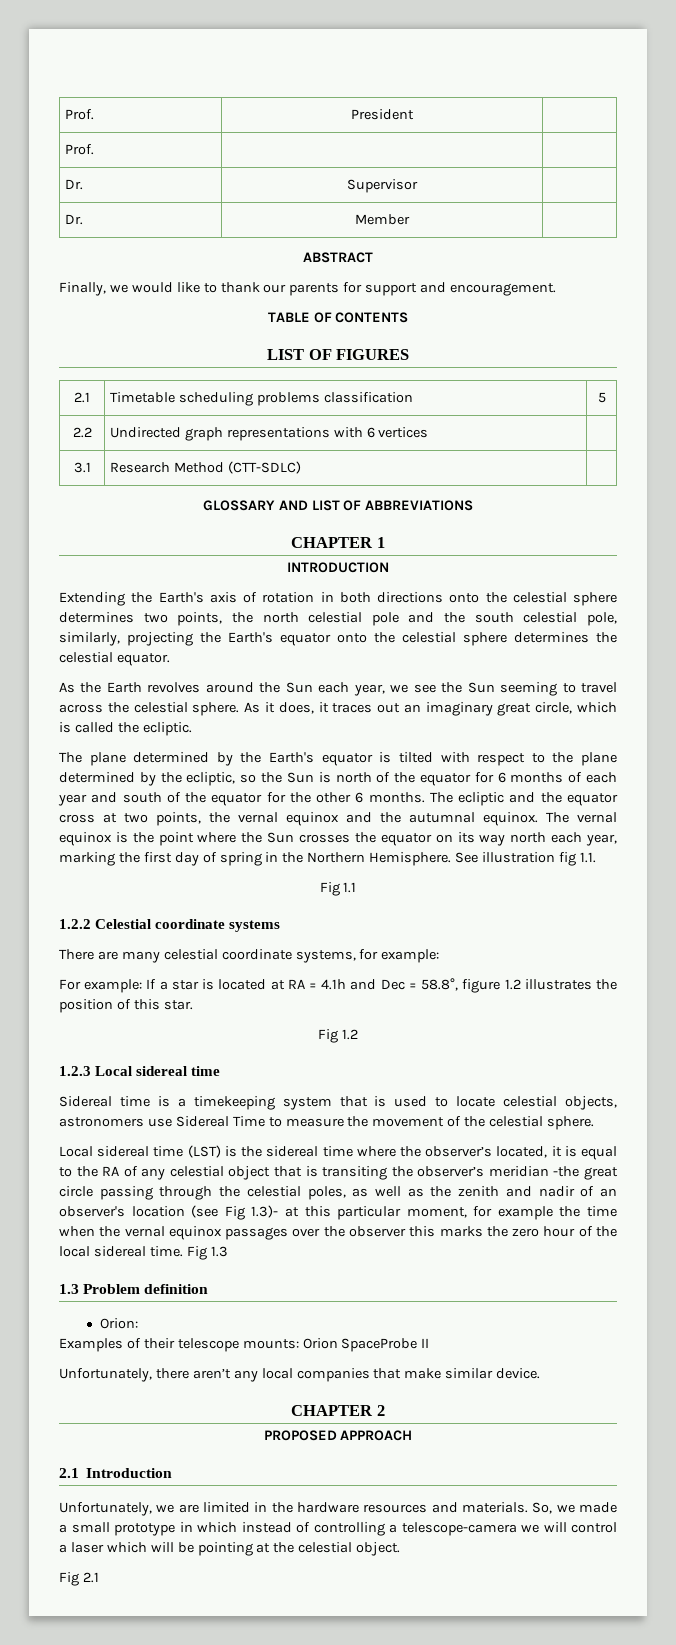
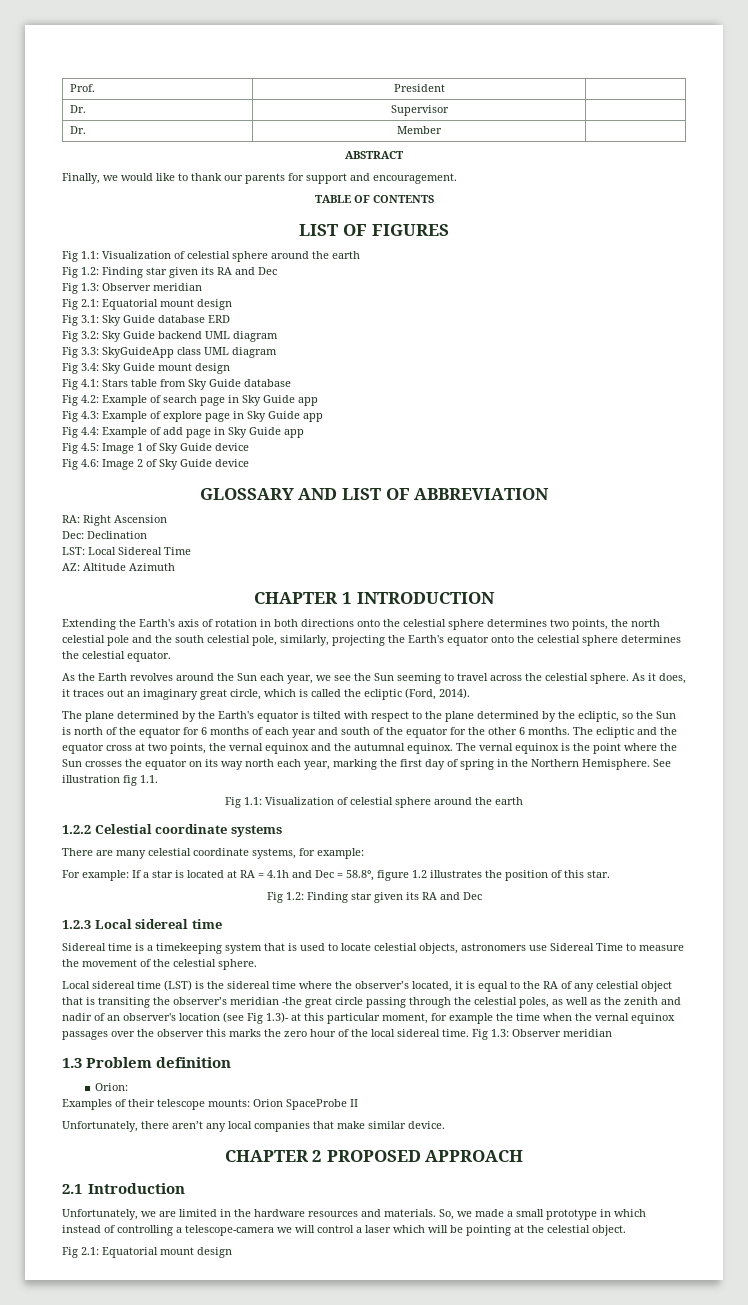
[64,144,94,155] // Prof. | | -> (445, 88) none
[74,392,90,403] [109,392,413,406] [597,392,606,403] [72,427,92,438] [109,427,429,441] [73,462,91,473] [109,461,301,474] [202,500,474,511] // 2.1 | Timetable scheduling problems classification | 5 // 2.2 | Undirected graph representations with 6 vertices | // 3.1 | Research Method (CTT-SDLC) | // GLOSSARY AND LIST OF ABBREVIATIONS -> [62,251,360,262] [62,267,277,278] [62,283,202,294] [62,299,232,310] [62,315,230,326] [62,331,278,342] [62,347,277,358] [62,363,230,374] [62,379,291,390] [62,395,318,406] [62,411,323,422] [62,427,304,438] [62,443,249,454] [62,459,249,470] [199,488,550,500] [62,515,167,526] [62,531,147,539] [62,547,191,555] [62,563,175,571] // Fig 1.1: Visualization of celestial sphere around the earth // Fig 1.2: Finding star given its RA and Dec // Fig 1.3: Observer meridian // Fig 2.1: Equatorial mount design // Fig 3.1: Sky Guide database ERD // Fig 3.2: Sky Guide backend UML diagram // Fig 3.3: SkyGuideApp class UML diagram // Fig 3.4: Sky Guide mount design // Fig 4.1: Stars table from Sky Guide database // Fig 4.2: Example of search page in Sky Guide app // Fig 4.3: Example of explore page in Sky Guide app // Fig 4.4: Example of add page in Sky Guide app // Fig 4.5: Image 1 of Sky Guide device // Fig 4.6: Image 2 of Sky Guide device // GLOSSARY AND LIST OF ABBREVIATION // RA: Right Ascension // Dec: Declination // LST: Local Sidereal Time // AZ: Altitude Azimuth
(385, 542) // -> (352, 598) none
[142,722,192,736] ecliptic. -> [364,688,470,700] ecliptic (Ford, 2014).
[343,882,357,893] 1.1 -> [244,797,523,808] 1.1: Visualization of celestial sphere around the earth
[341,1029,358,1040] 1.2 -> [285,892,482,903] 1.2: Finding star given its RA and Dec
[210,1246,228,1257] 1.3 -> [491,1029,612,1037] 1.3: Observer meridian
(385, 1410) // -> (323, 1156) none
[82,1572,99,1583] 2.1 -> [81,1247,232,1258] 2.1: Equatorial mount design

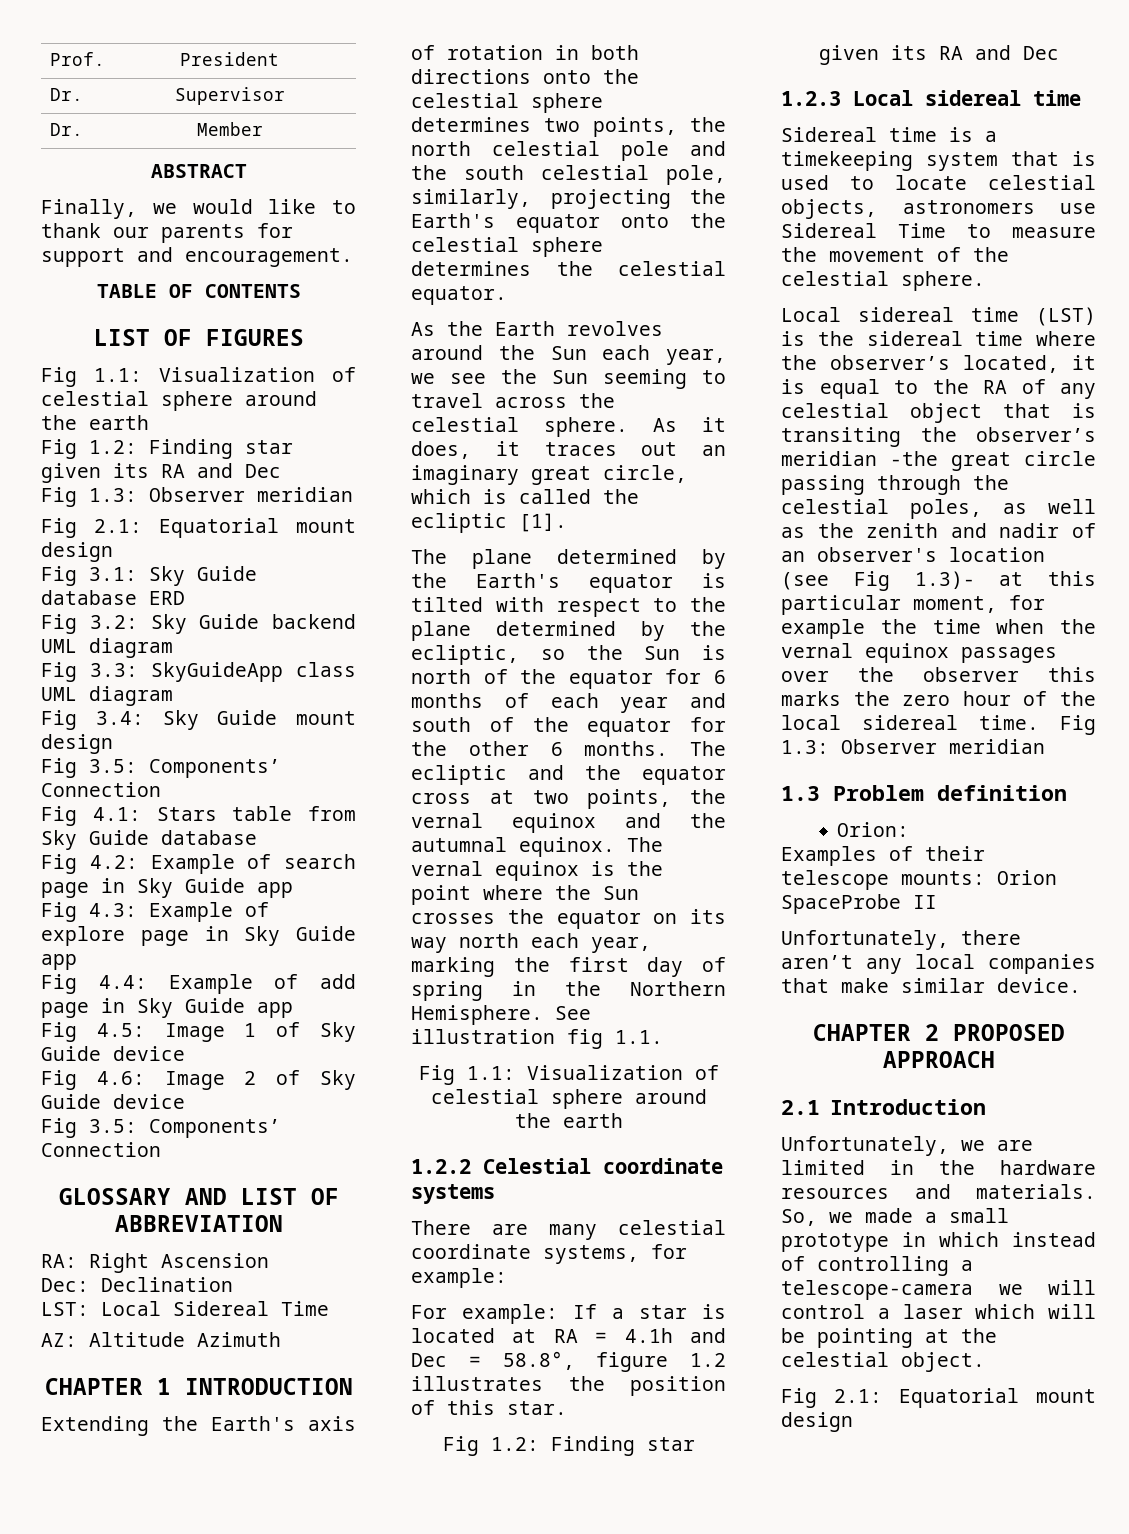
(230, 368) none -> [41,758,281,778] [41,782,161,797] // Fig 3.5: Components’ Connection
(249, 463) none -> [41,1118,281,1138] [41,1142,161,1157] // Fig 3.5: Components’ Connection
[405,688,470,700] (Ford, 2014). -> [519,513,567,532] [1].

